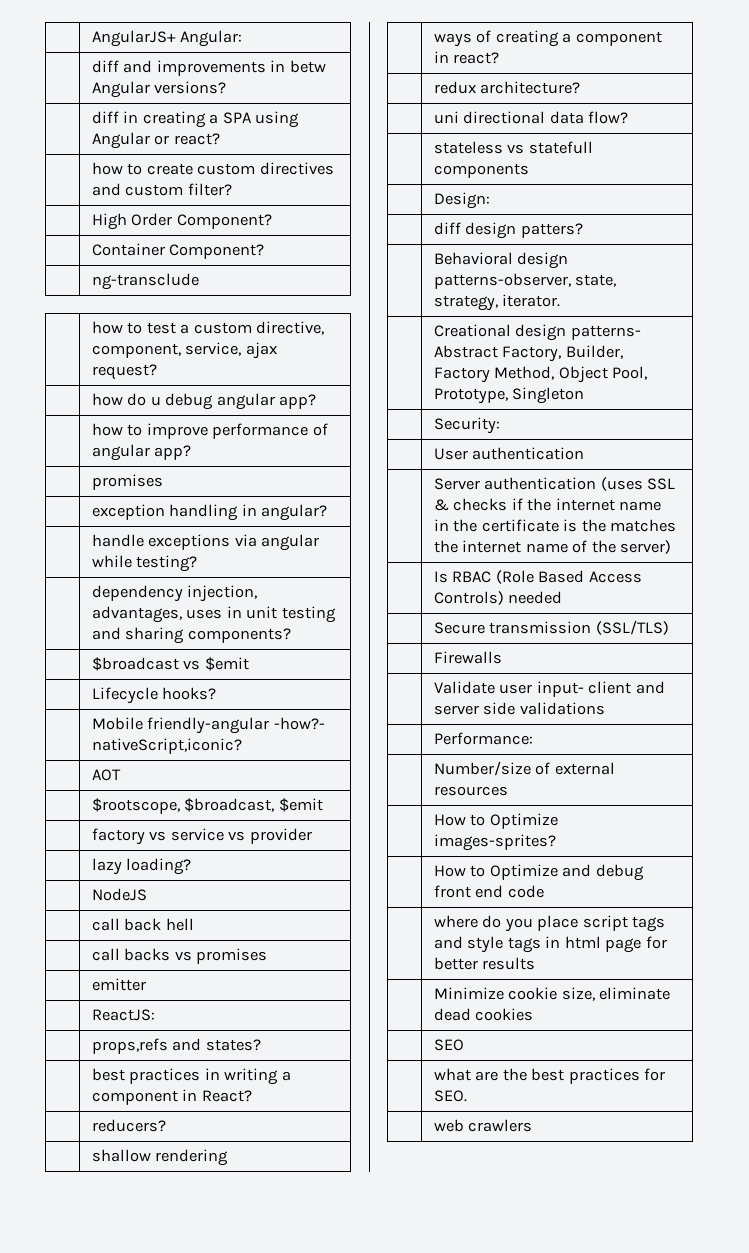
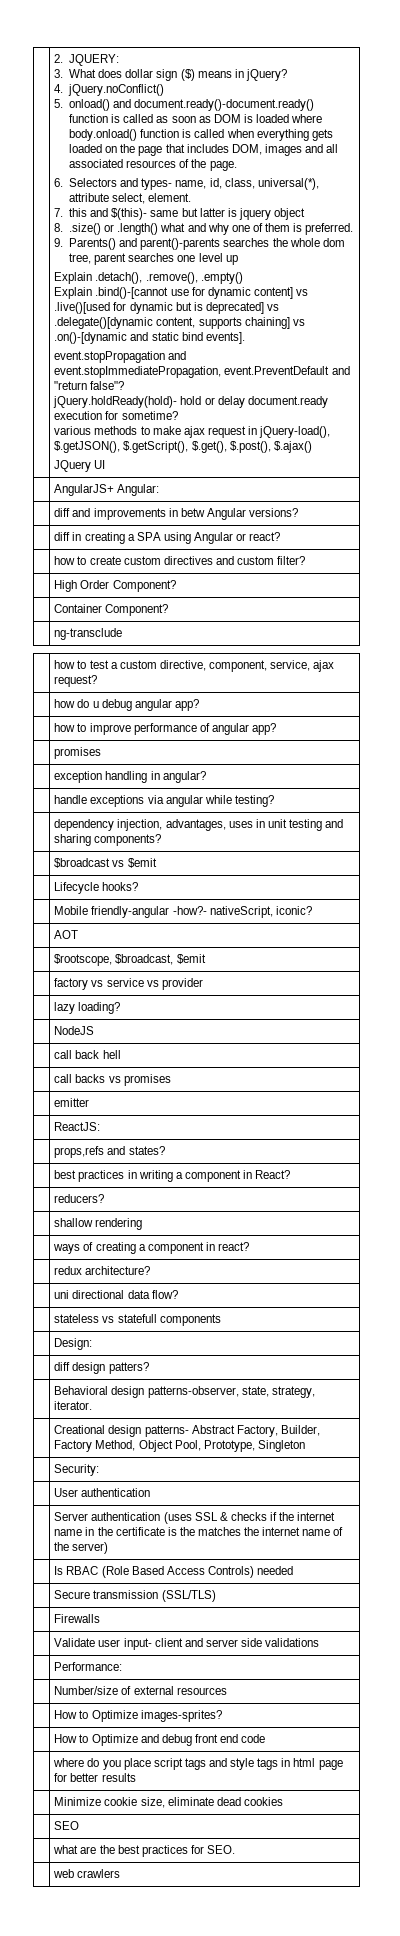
(91, 38) none -> [54,54,120,66] [54,69,287,81] [54,84,165,96] [54,99,315,111] [69,114,323,123] [69,129,333,141] [69,144,339,156] [69,159,237,171] [54,178,319,190] [69,193,192,204] [54,208,305,220] [54,223,354,235] [54,238,345,250] [69,253,238,265] [54,272,243,284] [54,287,308,299] [54,302,279,314] [54,317,305,329] [54,332,245,344] [54,351,187,363] [54,366,350,378] [54,381,125,390] [53,396,328,408] [54,411,178,420] [54,426,331,438] [54,441,312,453] [54,460,106,472] | 2. JQUERY: // 3. What does dollar sign ($) means in jQuery? // 4. jQuery.noConflict() // 5. onload() and document.ready()-document.ready() function is called as soon as DOM is loaded where body.onload() function is called when everything gets loaded on the page that includes DOM, images and all associated resources of the page. // 6. Selectors and types- name, id, class, universal(*), attribute select, element. // 7. this and $(this)- same but latter is jquery object // 8. .size() or .length() what and why one of them is preferred. // 9. Parents() and parent()-parents searches the whole dom tree, parent searches one level up // Explain .detach(), .remove(), .empty() // Explain .bind()-[cannot use for dynamic content] vs .live()[used for dynamic but is deprecated] vs .delegate()[dynamic content, supports chaining] vs .on()-[dynamic and static bind events]. // event.stopPropagation and event.stopImmediatePropagation, event.PreventDefault and "return false"? // jQuery.holdReady(hold)- hold or delay document.ready execution for sometime? // various methods to make ajax request in jQuery-load(), $.getJSON(), $.getScript(), $.get(), $.post(), $.ajax() // JQuery UI //
[91,738,242,754] nativeScript,iconic? -> [209,906,312,918] nativeScript, iconic?

